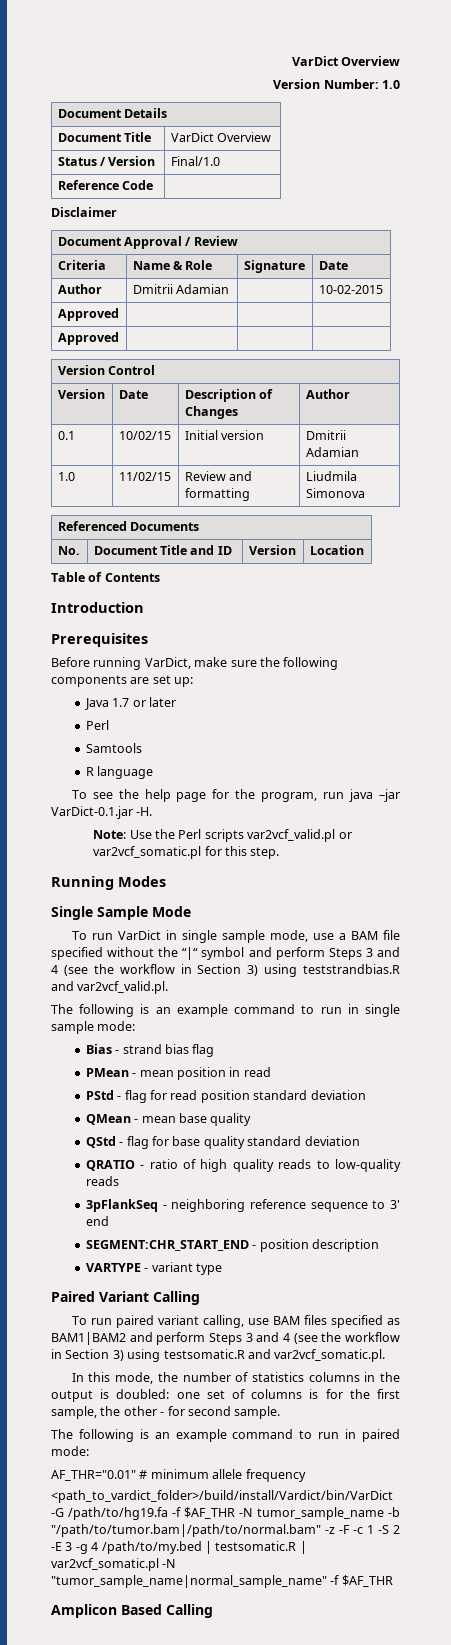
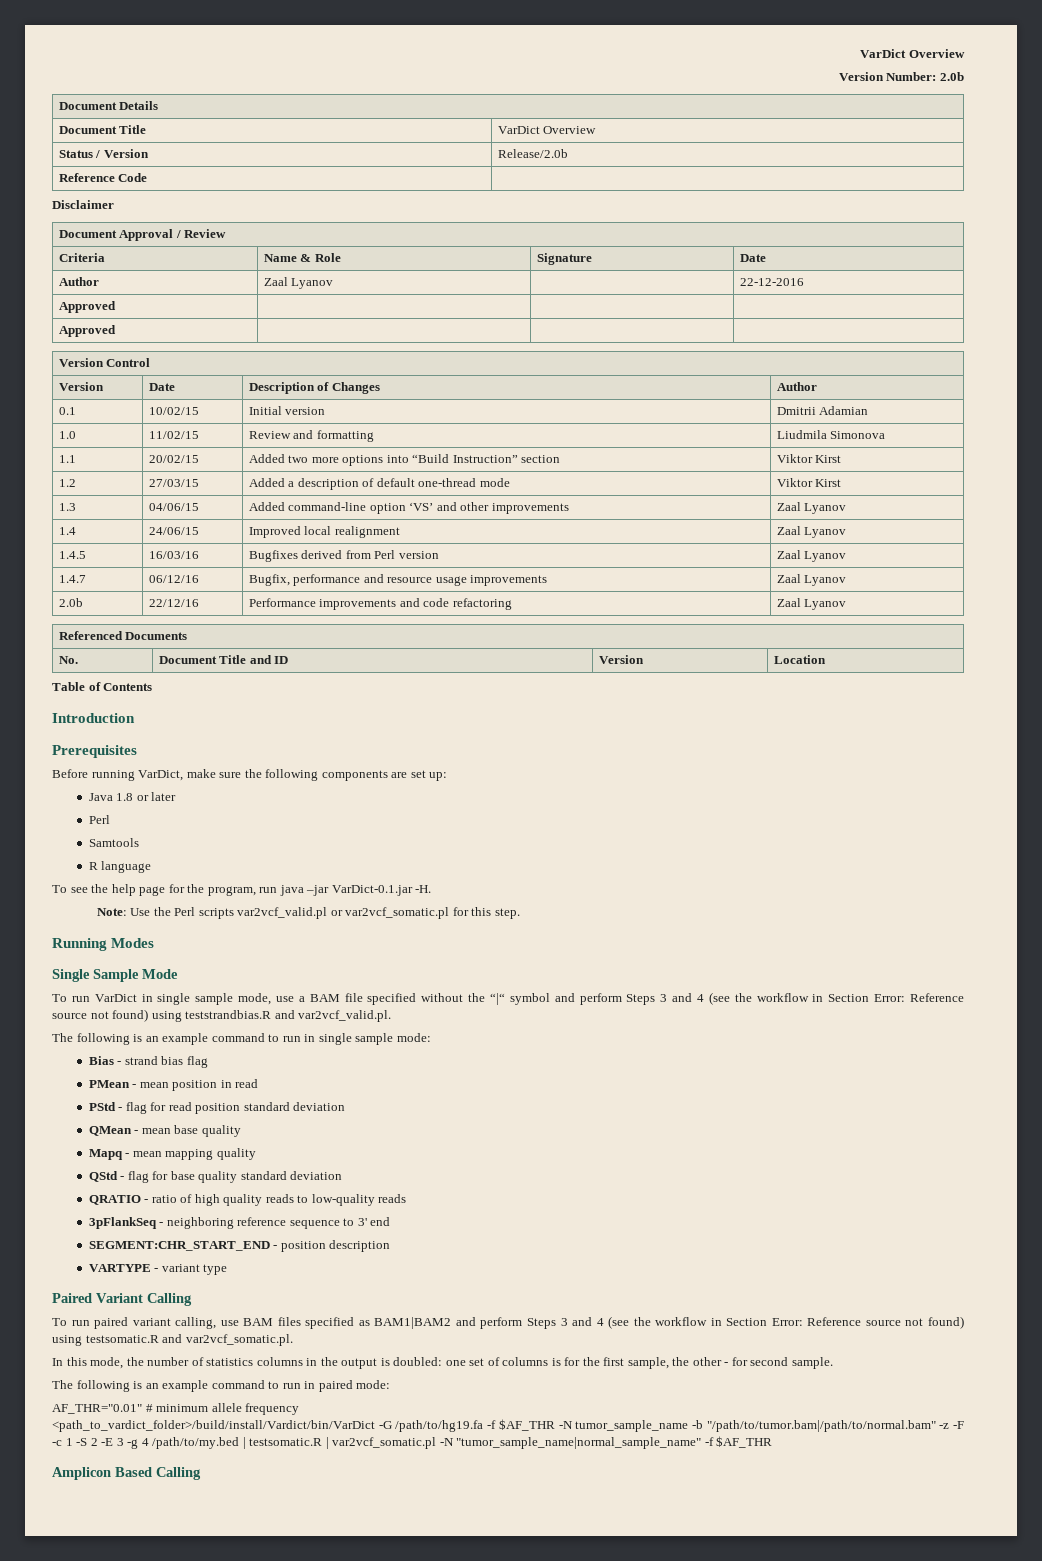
[382,80,400,89] 1.0 -> [940,72,964,81] 2.0b
[170,156,220,166] Final/1.0 -> [497,149,568,158] Release/2.0b
[132,284,229,294] [318,285,383,294] Dmitrii Adamian | | 10-02-2015 -> [263,277,334,289] [739,278,804,286] Zaal Lyanov | | 22-12-2016
(365, 493) none -> [58,455,76,463] [148,455,199,463] [248,454,561,466] [776,454,842,463] [58,479,76,487] [148,479,199,487] [248,478,510,490] [776,478,842,487] [58,503,76,511] [148,503,199,511] [248,502,569,514] [776,502,847,514] [58,527,76,535] [148,527,199,535] [248,526,400,538] [776,526,847,538] [58,551,86,559] [148,551,199,559] [248,550,439,562] [776,550,847,562] [58,575,86,583] [148,575,199,583] [248,574,548,586] [776,574,847,586] [58,598,83,607] [148,599,199,607] [248,598,512,610] [776,598,847,610] // 1.1 | 20/02/15 | Added two more options into “Build Instruction” section | Viktor Kirst // 1.2 | 27/03/15 | Added a description of default one-thread mode | Viktor Kirst // 1.3 | 04/06/15 | Added command-line option ‘VS’ and other improvements | Zaal Lyanov // 1.4 | 24/06/15 | Improved local realignment | Zaal Lyanov // 1.4.5 | 16/03/16 | Bugfixes derived from Perl version | Zaal Lyanov // 1.4.7 | 06/12/16 | Bugfix, performance and resource usage improvements | Zaal Lyanov // 2.0b | 22/12/16 | Performance improvements and code refactoring | Zaal Lyanov
[112,698,130,707] 1.7 -> [116,793,134,801] 1.8
[247,965,259,976] 3) -> [874,993,965,1002] [52,1009,149,1022] Error: Reference source not found)
(252, 1119) none -> [88,1148,256,1160] // Mapq - mean mapping quality
[112,1350,124,1361] 3) -> [771,1316,965,1329] Error: Reference source not found)

